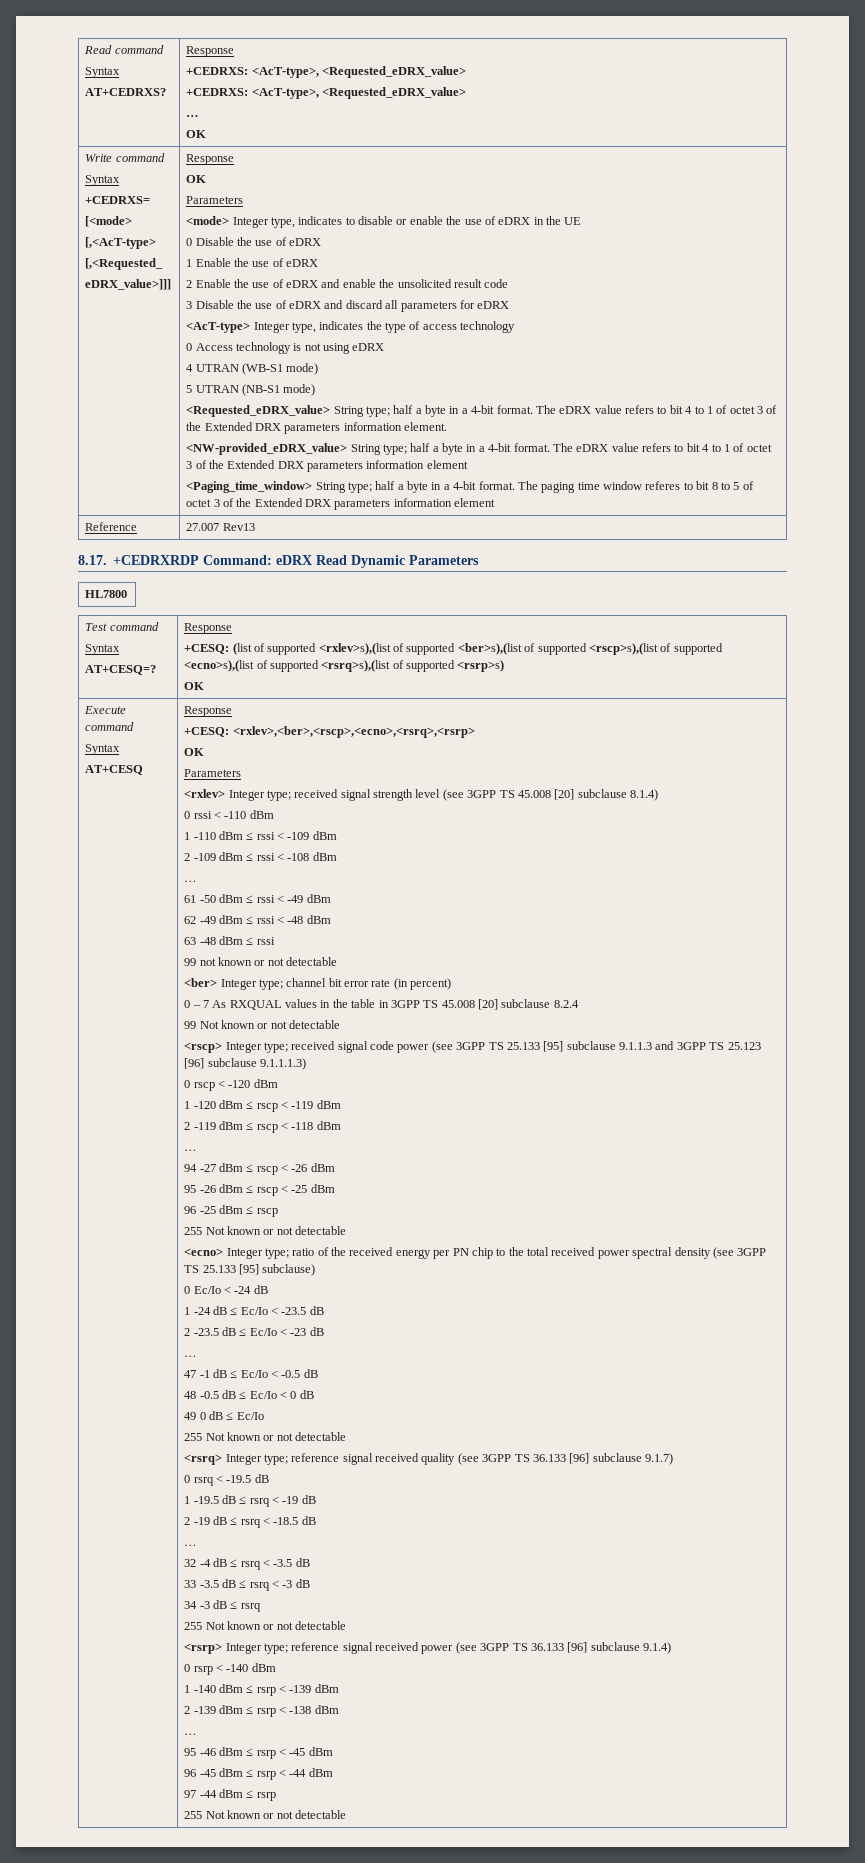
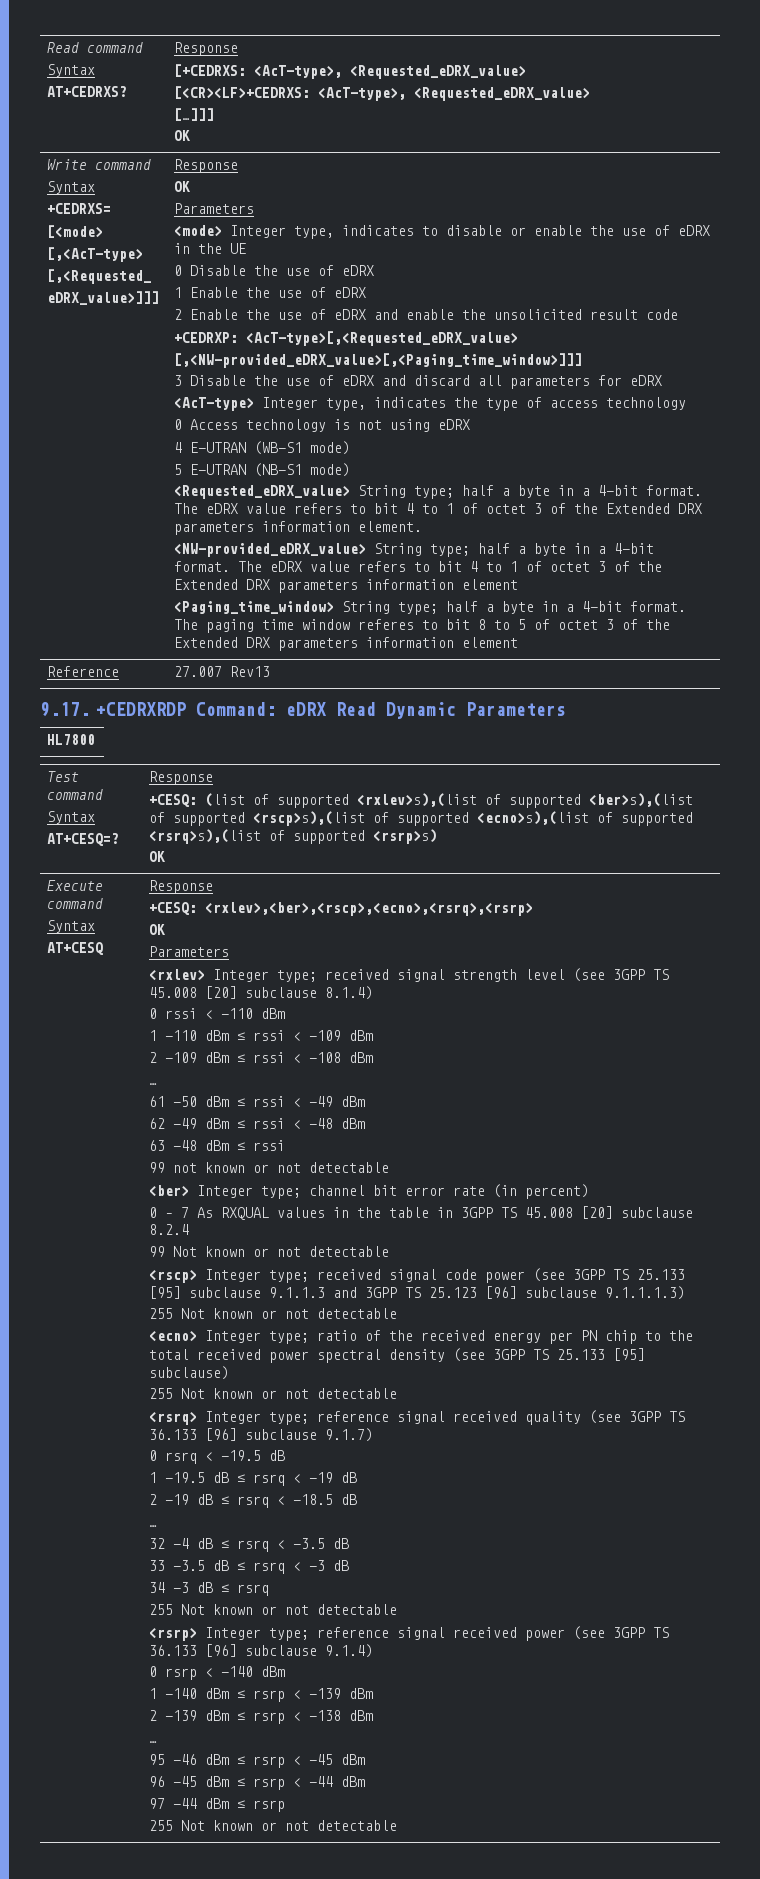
[186,66,466,78] [186,87,466,99] [186,114,200,117] +CEDRXS: <AcT-type>, <Requested_eDRX_value> // +CEDRXS: <AcT-type>, <Requested_eDRX_value> // … -> [174,64,527,79] [174,86,591,101] [174,108,215,121] [+CEDRXS: <AcT-type>, <Requested_eDRX_value> // [<CR><LF>+CEDRXS: <AcT-type>, <Requested_eDRX_value> // […]]]
(509, 283) none -> [174,331,519,346] [174,353,583,368] // +CEDRXP: <AcT-type>[,<Requested_eDRX_value> // [,<NW-provided_eDRX_value>[,<Paging_time_window>]]]
[195,364,239,372] UTRAN -> [190,442,247,453] E-UTRAN
[195,385,239,393] UTRAN -> [190,464,247,475] E-UTRAN
[78,555,107,565] 8.17. -> [40,702,90,717] 9.17.
[184,1079,278,1091] [184,1100,341,1112] [184,1121,341,1133] [184,1149,198,1151] [184,1163,335,1175] [184,1184,335,1196] [184,1205,278,1217] // 0 rscp < -120 dBm // 1 -120 dBm ≤ rscp < -119 dBm // 2 -119 dBm ≤ rscp < -118 dBm // … // 94 -27 dBm ≤ rscp < -26 dBm // 95 -26 dBm ≤ rscp < -25 dBm // 96 -25 dBm ≤ rscp -> (686, 1293) none
[184,1285,268,1294] [184,1306,324,1315] [184,1327,324,1336] [184,1355,198,1357] [184,1369,318,1378] [184,1390,314,1399] [184,1411,264,1420] // 0 Ec/Io < -24 dB // 1 -24 dB ≤ Ec/Io < -23.5 dB // 2 -23.5 dB ≤ Ec/Io < -23 dB // … // 47 -1 dB ≤ Ec/Io < -0.5 dB // 48 -0.5 dB ≤ Ec/Io < 0 dB // 49 0 dB ≤ Ec/Io -> (230, 1373) none

